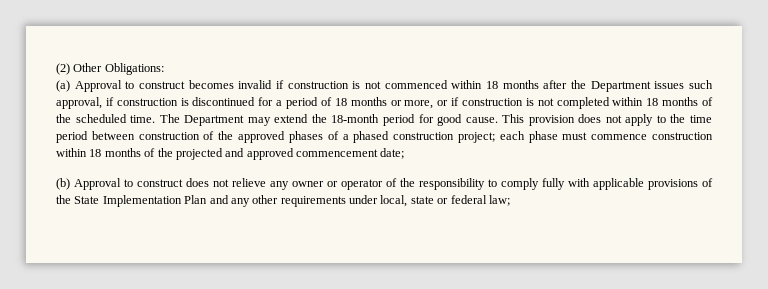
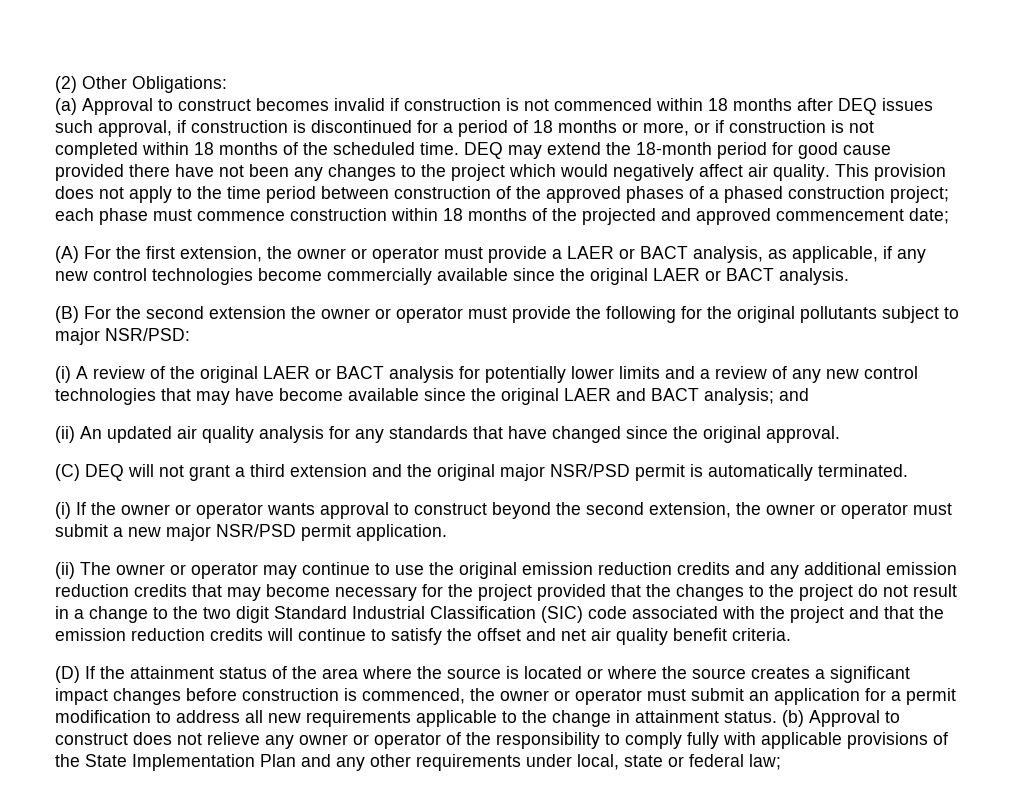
[571,80,651,92] the Department -> [838,98,877,115] DEQ
[159,114,245,126] The Department -> [464,142,503,159] DEQ
[465,117,498,123] cause. -> [843,145,891,155] [55,164,830,181] cause provided there have not been any changes to the project which would negatively affect air quality.
(405, 153) none -> [55,246,926,263] [55,268,849,285] [55,306,959,323] [55,328,190,345] [55,366,918,383] [55,388,809,405] [55,426,840,443] [55,464,908,481] [55,502,952,519] [55,524,447,541] [55,562,957,579] [55,584,957,601] [55,606,944,623] [55,628,791,645] [55,666,910,683] [55,688,956,705] [55,710,777,727] (A) For the first extension, the owner or operator must provide a LAER or BACT analysis, as applicable, if any new control technologies become commercially available since the original LAER or BACT analysis. // (B) For the second extension the owner or operator must provide the following for the original pollutants subject to major NSR/PSD: // (i) A review of the original LAER or BACT analysis for potentially lower limits and a review of any new control technologies that may have become available since the original LAER and BACT analysis; and // (ii) An updated air quality analysis for any standards that have changed since the original approval. // (C) DEQ will not grant a third extension and the original major NSR/PSD permit is automatically terminated. // (i) If the owner or operator wants approval to construct beyond the second extension, the owner or operator must submit a new major NSR/PSD permit application. // (ii) The owner or operator may continue to use the original emission reduction credits and any additional emission reduction credits that may become necessary for the project provided that the changes to the project do not result in a change to the two digit Standard Industrial Classification (SIC) code associated with the project and that the emission reduction credits will continue to satisfy the offset and net air quality benefit criteria. // (D) If the attainment status of the area where the source is located or where the source creates a significant impact changes before construction is commenced, the owner or operator must submit an application for a permit modification to address all new requirements applicable to the change in attainment status.

